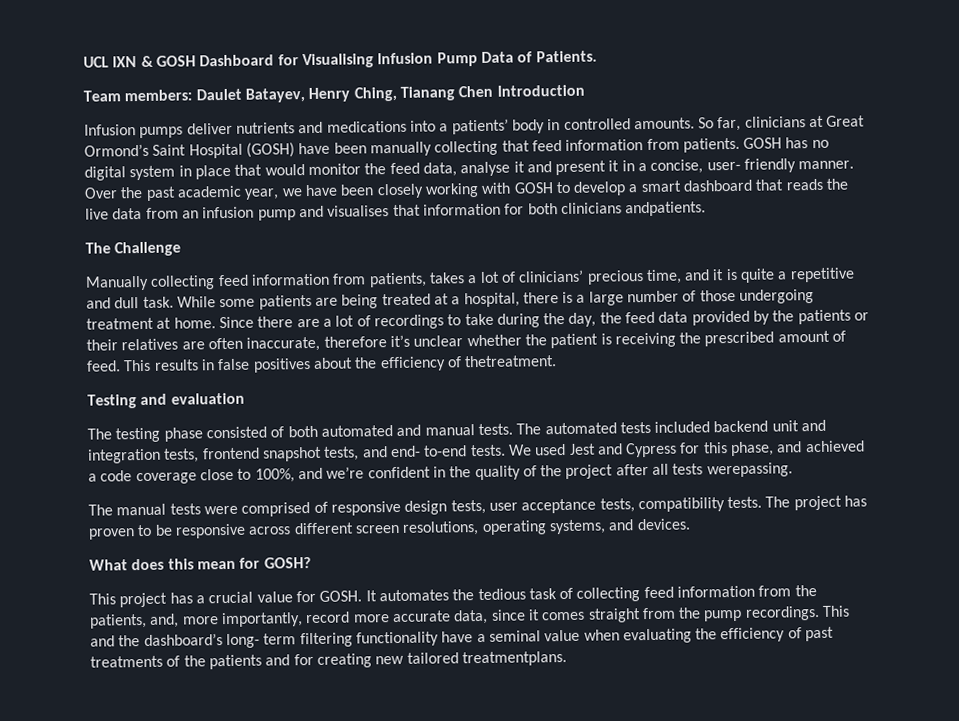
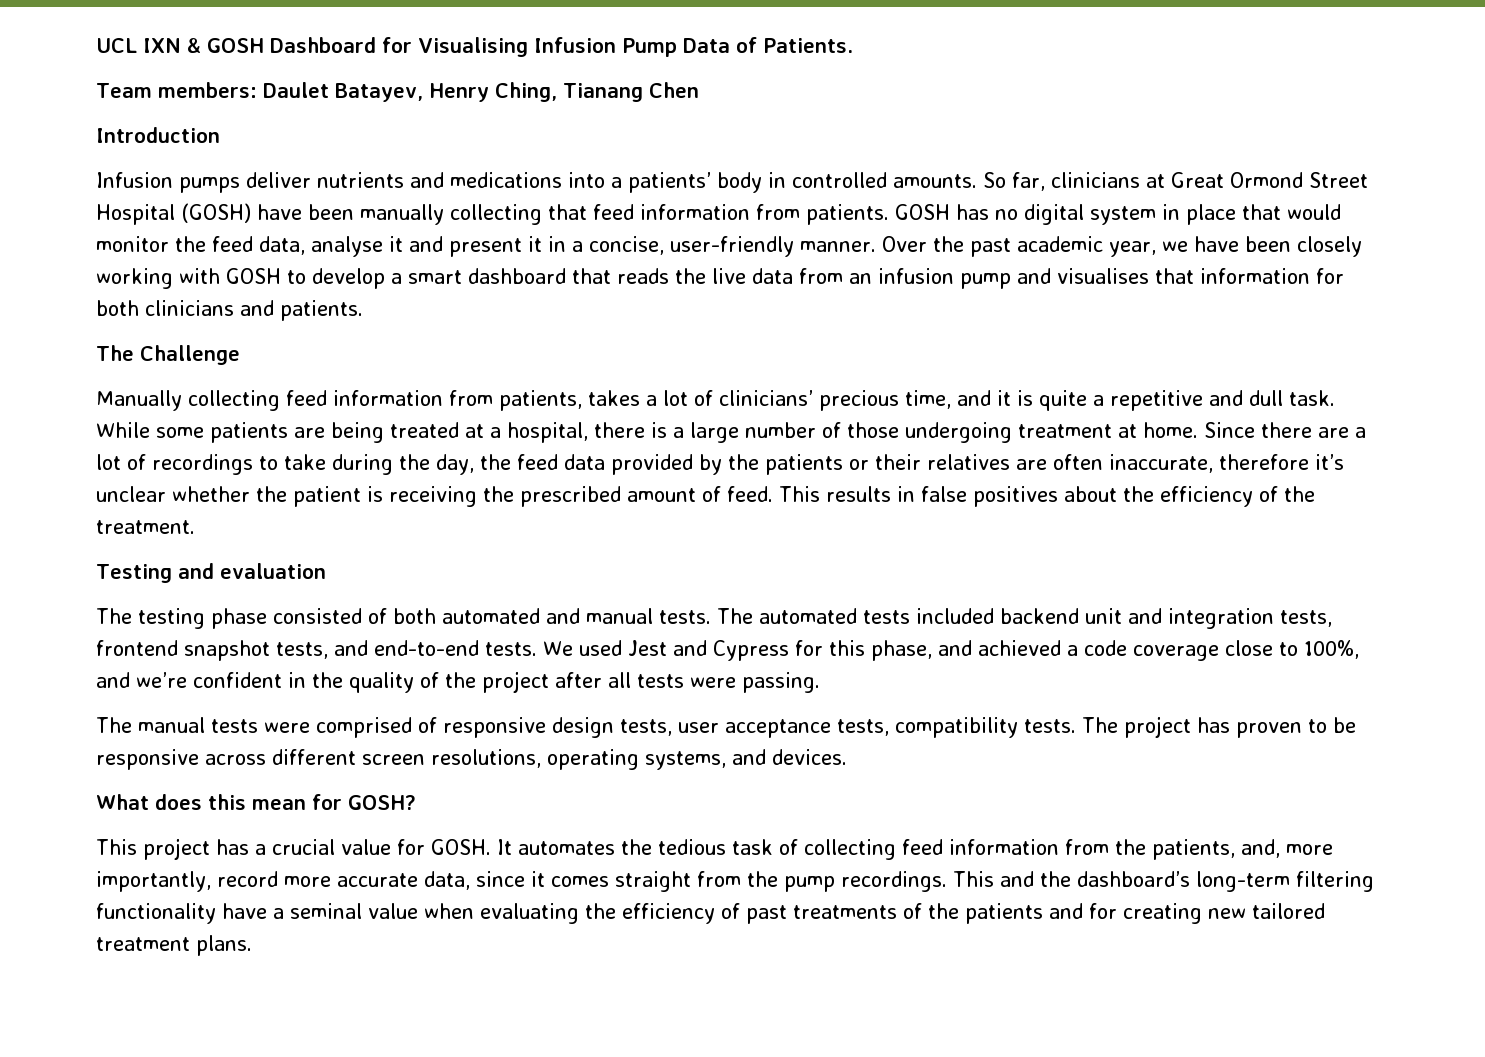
(494, 91) none -> (699, 90) //
[84,143,187,157] Ormond’s Saint -> [1230,172,1368,188] Ormond Street
[706,158,797,173] user- friendly -> [670,236,794,257] user-friendly
[625,201,707,217] andpatients. -> [240,300,363,321] and patients.
[464,355,558,368] thetreatment. -> [1284,486,1315,502] [96,520,195,534] the treatment.
[390,445,468,458] end- to-end -> [374,640,479,656] end-to-end
[706,462,793,478] werepassing. -> [690,672,820,693] were passing.
[225,633,297,649] long- term -> [1196,871,1290,892] long-term
[461,650,567,667] treatmentplans. -> [96,935,252,956] treatment plans.

